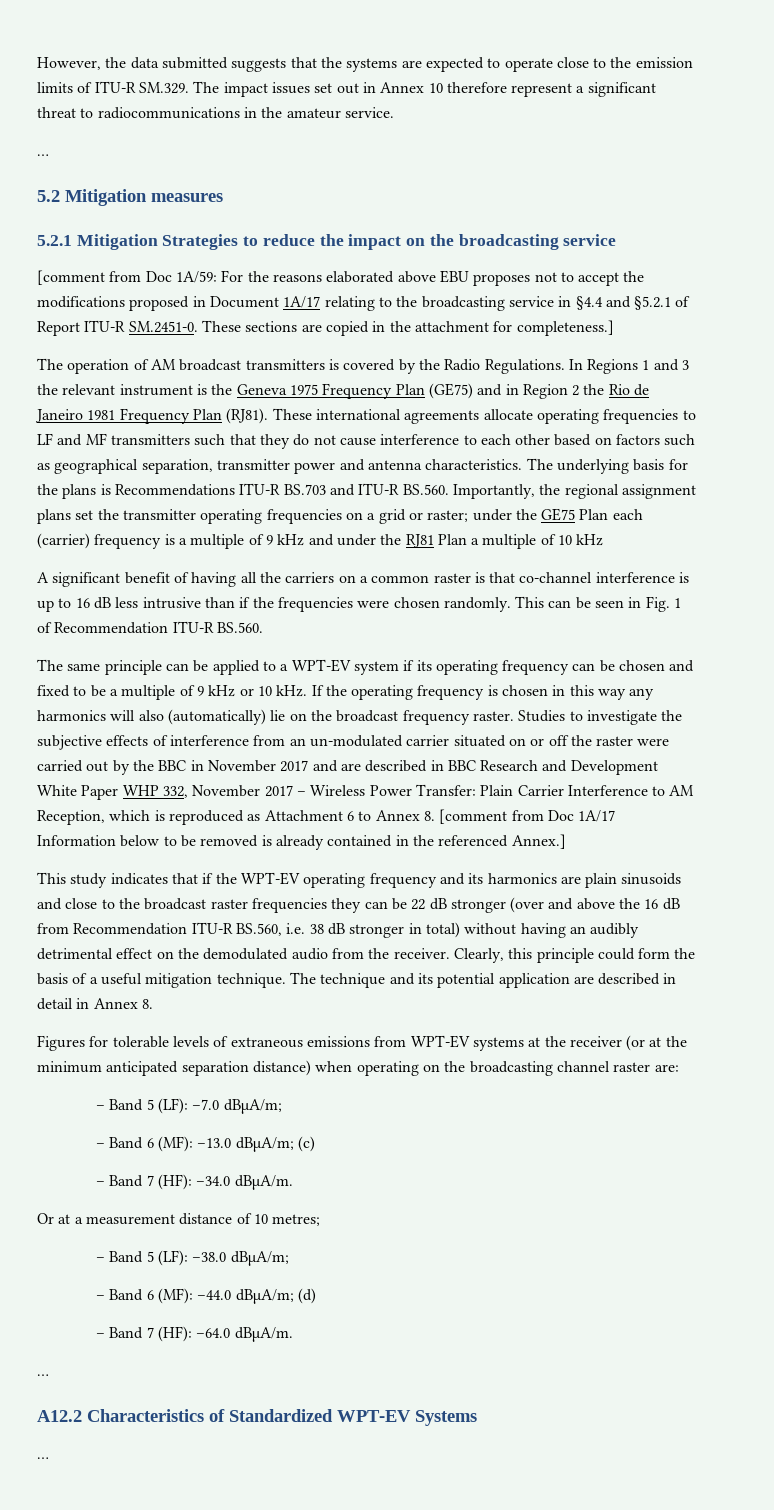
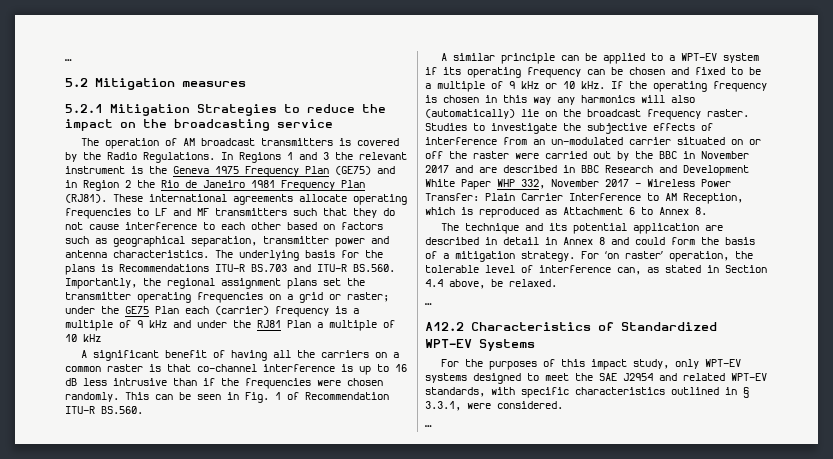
[37,57,693,72] [37,81,656,97] [37,107,394,119] However, the data submitted suggests that the systems are expected to operate close to the emission limits of ITU-R SM.329. The impact issues set out in Annex 10 therefore represent a significant threat to radiocommunications in the amateur service. // -> (65, 60) none
[37,270,645,286] [37,296,691,311] [37,320,614,336] // [comment from Doc 1A/59: For the reasons elaborated above EBU proposes not to accept the modifications proposed in Document 1A/17 relating to the broadcasting service in §4.4 and §5.2.1 of Report ITU-R SM.2451-0. These sections are copied in the attachment for completeness.] -> (333, 123) none
[37,659,101,671] The same -> [441,53,496,61] A similar
[439,809,616,824] [37,834,566,850] [37,872,682,888] [37,897,680,913] [37,922,640,938] [37,948,696,963] [37,973,286,988] [comment from Doc 1A/17 Information below to be removed is already contained in the referenced Annex.] // This study indicates that if the WPT-EV operating frequency and its harmonics are plain sinusoids and close to the broadcast raster frequencies they can be 22 dB stronger (over and above the 16 dB from Recommendation ITU-R BS.560, i.e. 38 dB stronger in total) without having an audibly detrimental effect on the demodulated audio from the receiver. Clearly, this principle could form the basis of a useful mitigation technique. -> (707, 211) //
[141,999,153,1009] [37,1035,687,1051] [37,1060,679,1076] [96,1098,282,1114] [96,1136,315,1152] [96,1174,293,1190] [37,1213,321,1226] [96,1250,289,1266] [96,1288,316,1304] [96,1326,293,1342] 8. // Figures for tolerable levels of extraneous emissions from WPT-EV systems at the receiver (or at the minimum anticipated separation distance) when operating on the broadcasting channel raster are: // – Band 5 (LF): –7.0 dBµA/m; // – Band 6 (MF): –13.0 dBµA/m; (c) // – Band 7 (HF): –34.0 dBµA/m. // Or at a measurement distance of 10 metres; // – Band 5 (LF): –38.0 dBµA/m; // – Band 6 (MF): –44.0 dBµA/m; (d) // – Band 7 (HF): –64.0 dBµA/m. -> [599,237,755,245] [425,251,753,262] [425,265,767,275] [425,279,557,289] 8 and could form the basis of a mitigation strategy. For ‘on raster’ operation, the tolerable level of interference can, as stated in Section 4.4 above, be relaxed.
(477, 1418) none -> [441,359,742,370] [425,373,767,384] [425,387,749,398] [425,401,563,411] // For the purposes of this impact study, only WPT-EV systems designed to meet the SAE J2954 and related WPT-EV standards, with specific characteristics outlined in § 3.3.1, were considered.

